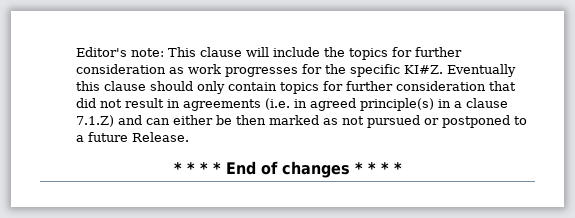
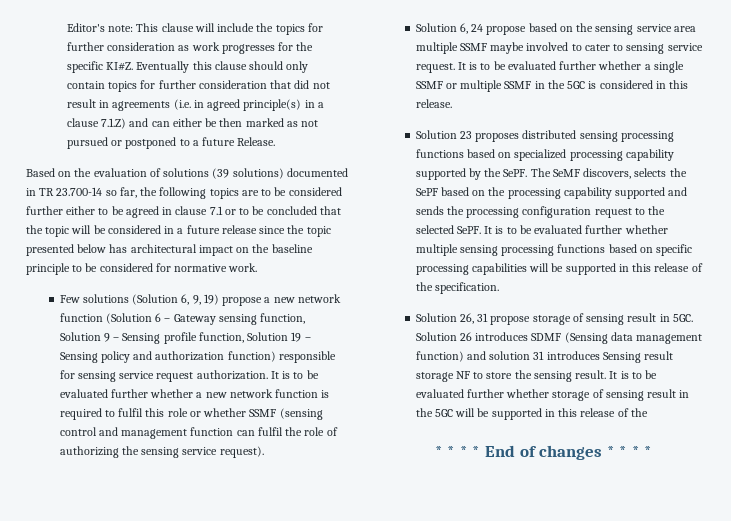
(189, 137) none -> [26,168,348,179] [26,187,342,199] [26,206,341,218] [26,225,331,237] [26,244,313,256] [26,263,258,275] [59,294,341,306] [59,313,306,325] [59,332,311,344] [59,351,336,363] [59,370,319,382] [59,389,330,398] [59,408,323,420] [59,427,338,439] [59,446,264,458] [415,23,696,35] [415,42,703,54] [415,61,684,73] [415,80,689,92] [415,99,452,108] [415,130,674,142] [415,149,674,161] [415,168,687,180] [415,187,688,199] [415,206,666,218] [415,225,668,234] [415,244,693,256] [415,263,703,275] [415,282,499,294] [415,313,693,325] [415,332,703,344] [415,351,674,363] [415,370,658,382] [415,389,690,401] [415,408,648,420] // Based on the evaluation of solutions (39 solutions) documented in TR 23.700-14 so far, the following topics are to be considered further either to be agreed in clause 7.1 or to be concluded that the topic will be considered in a future release since the topic presented below has architectural impact on the baseline principle to be considered for normative work. // Few solutions (Solution 6, 9, 19) propose a new network function (Solution 6 – Gateway sensing function, Solution 9 – Sensing profile function, Solution 19 – Sensing policy and authorization function) responsible for sensing service request authorization. It is to be evaluated further whether a new network function is required to fulfil this role or whether SSMF (sensing control and management function can fulfil the role of authorizing the sensing service request). // Solution 6, 24 propose based on the sensing service area multiple SSMF maybe involved to cater to sensing service request. It is to be evaluated further whether a single SSMF or multiple SSMF in the 5GC is considered in this release. // Solution 23 proposes distributed sensing processing functions based on specialized processing capability supported by the SePF. The SeMF discovers, selects the SePF based on the processing capability supported and sends the processing configuration request to the selected SePF. It is to be evaluated further whether multiple sensing processing functions based on specific processing capabilities will be supported in this release of the specification. // Solution 26, 31 propose storage of sensing result in 5GC. Solution 26 introduces SDMF (Sensing data management function) and solution 31 introduces Sensing result storage NF to store the sensing result. It is to be evaluated further whether storage of sensing result in the 5GC will be supported in this release of the

